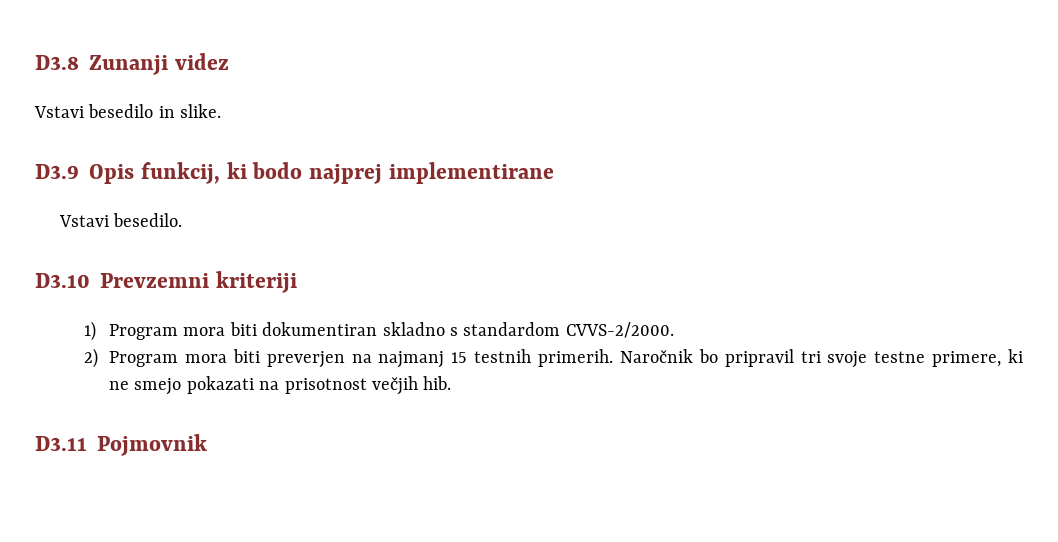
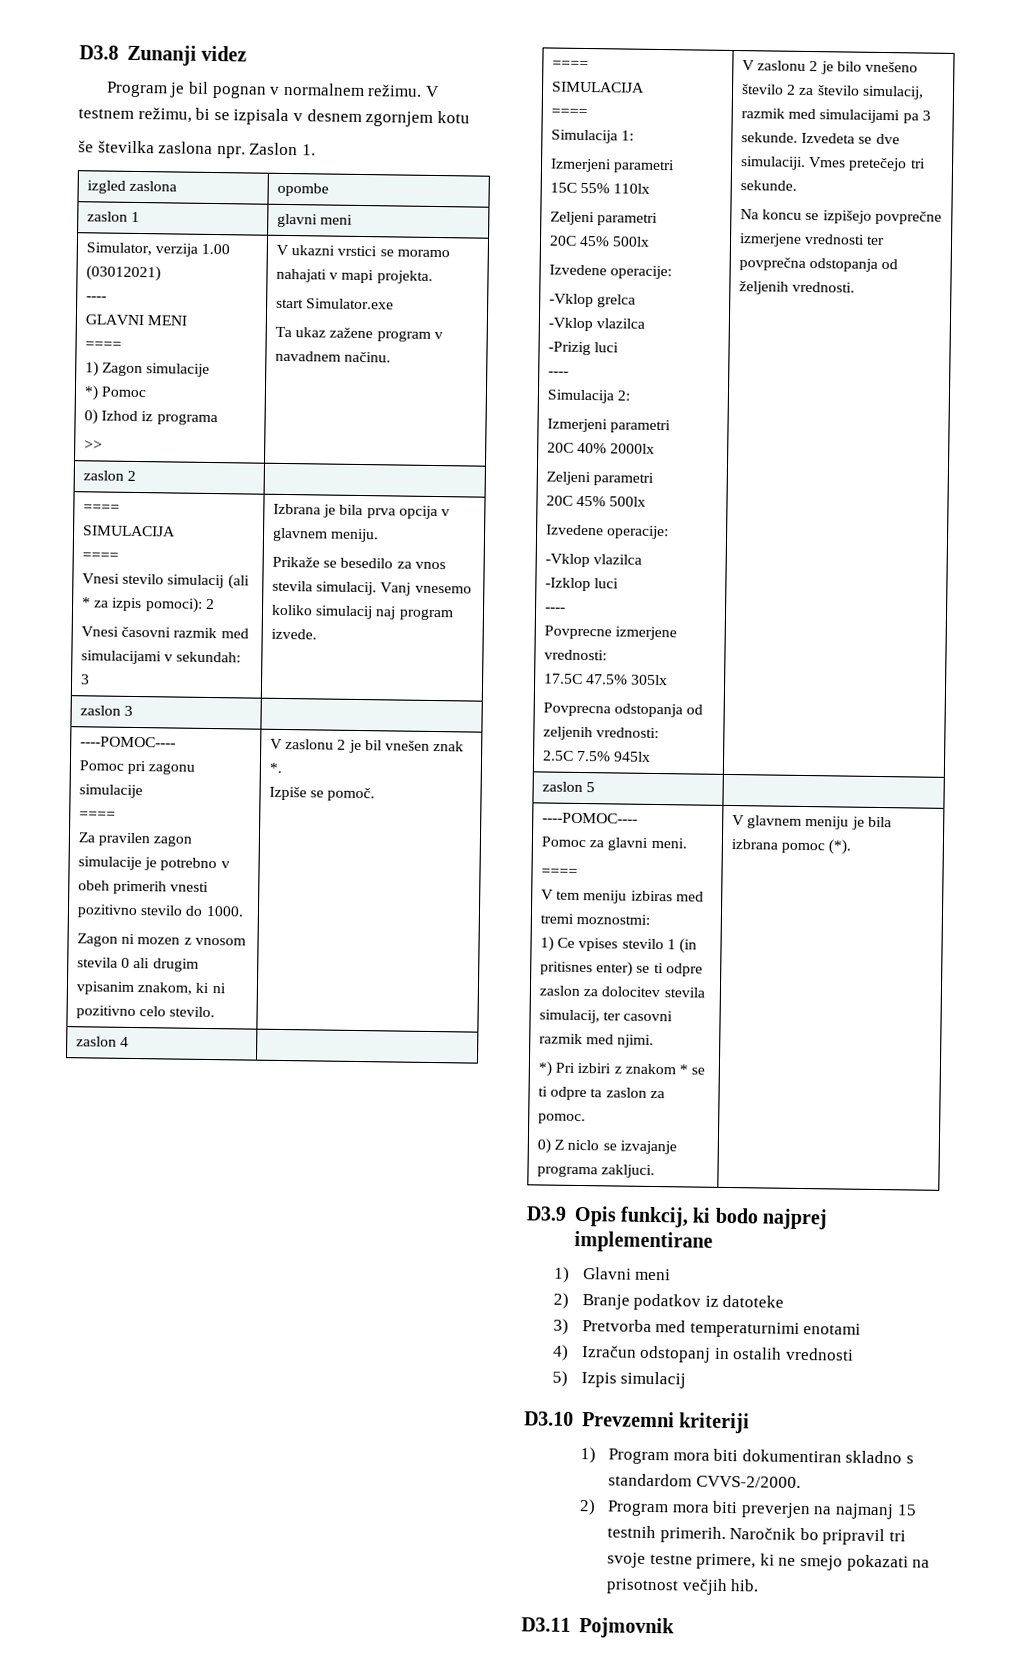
[34,104,222,118] Vstavi besedilo in slike. -> [105,81,440,99] [78,106,470,127] [78,140,316,159] [87,180,178,194] [277,182,330,197] [87,211,141,223] [277,213,354,228] [86,242,231,257] [86,265,162,282] [86,296,108,301] [85,314,188,326] [85,341,123,349] [85,361,211,377] [84,385,147,401] [84,409,218,426] [84,440,104,450] [276,244,450,258] [276,268,433,284] [276,298,395,310] [275,326,443,342] [275,350,392,363] [83,470,137,481] [83,504,121,512] [83,525,177,537] [82,552,120,560] [82,573,250,590] [82,597,215,613] [81,626,249,639] [81,650,242,665] [81,674,91,685] [273,503,450,520] [272,527,380,543] [272,556,446,570] [272,580,472,596] [271,604,454,621] [271,628,318,640] [80,705,134,716] [80,736,177,748] [79,760,196,775] [79,784,144,799] [79,811,117,819] [78,832,193,847] [78,856,230,872] [78,880,210,895] [77,904,244,919] [77,933,246,947] [77,957,199,972] [76,981,226,996] [76,1005,216,1020] [270,738,465,754] [269,762,283,773] [269,786,376,802] [76,1036,130,1047] [552,60,590,69] [552,81,646,93] [551,108,589,117] [551,129,635,144] [550,158,676,174] [550,182,651,194] [550,211,659,226] [549,235,651,247] [549,264,673,280] [549,293,637,308] [548,317,646,332] [548,341,620,356] [548,371,570,376] [547,389,631,404] [547,418,672,434] [547,442,656,454] [546,471,655,486] [546,495,647,507] [546,524,670,540] [545,553,643,568] [545,577,620,592] [545,607,567,612] [544,625,678,641] [544,649,608,661] [544,673,669,686] [543,702,704,718] [543,726,660,741] [543,750,652,762] [742,60,918,75] [741,84,924,100] [741,108,931,124] [741,132,900,145] [740,156,926,172] [740,180,798,191] [740,209,942,225] [739,233,886,247] [739,257,899,272] [739,281,856,295] [542,781,596,793] [542,812,639,824] [541,836,687,851] [541,868,579,876] [541,889,704,904] [540,913,651,925] [540,936,697,954] [540,961,703,977] [539,985,705,998] [539,1009,674,1024] [539,1033,655,1049] [538,1061,706,1077] [538,1086,665,1101] [538,1113,587,1125] [537,1138,677,1155] [537,1164,656,1179] [732,815,892,830] [731,839,852,855] Program je bil pognan v normalnem režimu. V testnem režimu, bi se izpisala v desnem zgornjem kotu // še številka zaslona npr. Zaslon 1. // izgled zaslona | opombe // zaslon 1 | glavni meni // Simulator, verzija 1.00 (03012021) // ---- // GLAVNI MENI // ==== // 1) Zagon simulacije // *) Pomoc // 0) Izhod iz programa // >> | V ukazni vrstici se moramo nahajati v mapi projekta. // start Simulator.exe // Ta ukaz zažene program v navadnem načinu. // zaslon 2 | // ==== // SIMULACIJA // ==== // Vnesi stevilo simulacij (ali * za izpis pomoci): 2 // Vnesi časovni razmik med simulacijami v sekundah: 3 | Izbrana je bila prva opcija v glavnem meniju. // Prikaže se besedilo za vnos stevila simulacij. Vanj vnesemo koliko simulacij naj program izvede. // zaslon 3 | // ----POMOC---- // Pomoc pri zagonu simulacije // ==== // Za pravilen zagon simulacije je potrebno v obeh primerih vnesti pozitivno stevilo do 1000. // Zagon ni mozen z vnosom stevila 0 ali drugim vpisanim znakom, ki ni pozitivno celo stevilo. | V zaslonu 2 je bil vnešen znak *. // Izpiše se pomoč. // zaslon 4 | // ==== // SIMULACIJA // ==== // Simulacija 1: // Izmerjeni parametri // 15C 55% 110lx // Zeljeni parametri // 20C 45% 500lx // Izvedene operacije: // -Vklop grelca // -Vklop vlazilca // -Prizig luci // ---- // Simulacija 2: // Izmerjeni parametri // 20C 40% 2000lx // Zeljeni parametri // 20C 45% 500lx // Izvedene operacije: // -Vklop vlazilca // -Izklop luci // ---- // Povprecne izmerjene vrednosti: // 17.5C 47.5% 305lx // Povprecna odstopanja od zeljenih vrednosti: // 2.5C 7.5% 945lx | V zaslonu 2 je bilo vnešeno število 2 za število simulacij, razmik med simulacijami pa 3 sekunde. Izvedeta se dve simulaciji. Vmes pretečejo tri sekunde. // Na koncu se izpišejo povprečne izmerjene vrednosti ter povprečna odstopanja od željenih vrednosti. // zaslon 5 | // ----POMOC---- // Pomoc za glavni meni. // ==== // V tem meniju izbiras med tremi moznostmi: // 1) Ce vpises stevilo 1 (in pritisnes enter) se ti odpre zaslon za dolocitev stevila simulacij, ter casovni razmik med njimi. // *) Pri izbiri z znakom * se ti odpre ta zaslon za pomoc. // 0) Z niclo se izvajanje programa zakljuci. | V glavnem meniju je bila izbrana pomoc (*).
[58,213,183,227] Vstavi besedilo. -> [554,1266,672,1283] [553,1292,785,1311] [553,1318,862,1338] [552,1344,855,1363] [552,1370,687,1389] 1) Glavni meni // 2) Branje podatkov iz datoteke // 3) Pretvorba med temperaturnimi enotami // 4) Izračun odstopanj in ostalih vrednosti // 5) Izpis simulacij

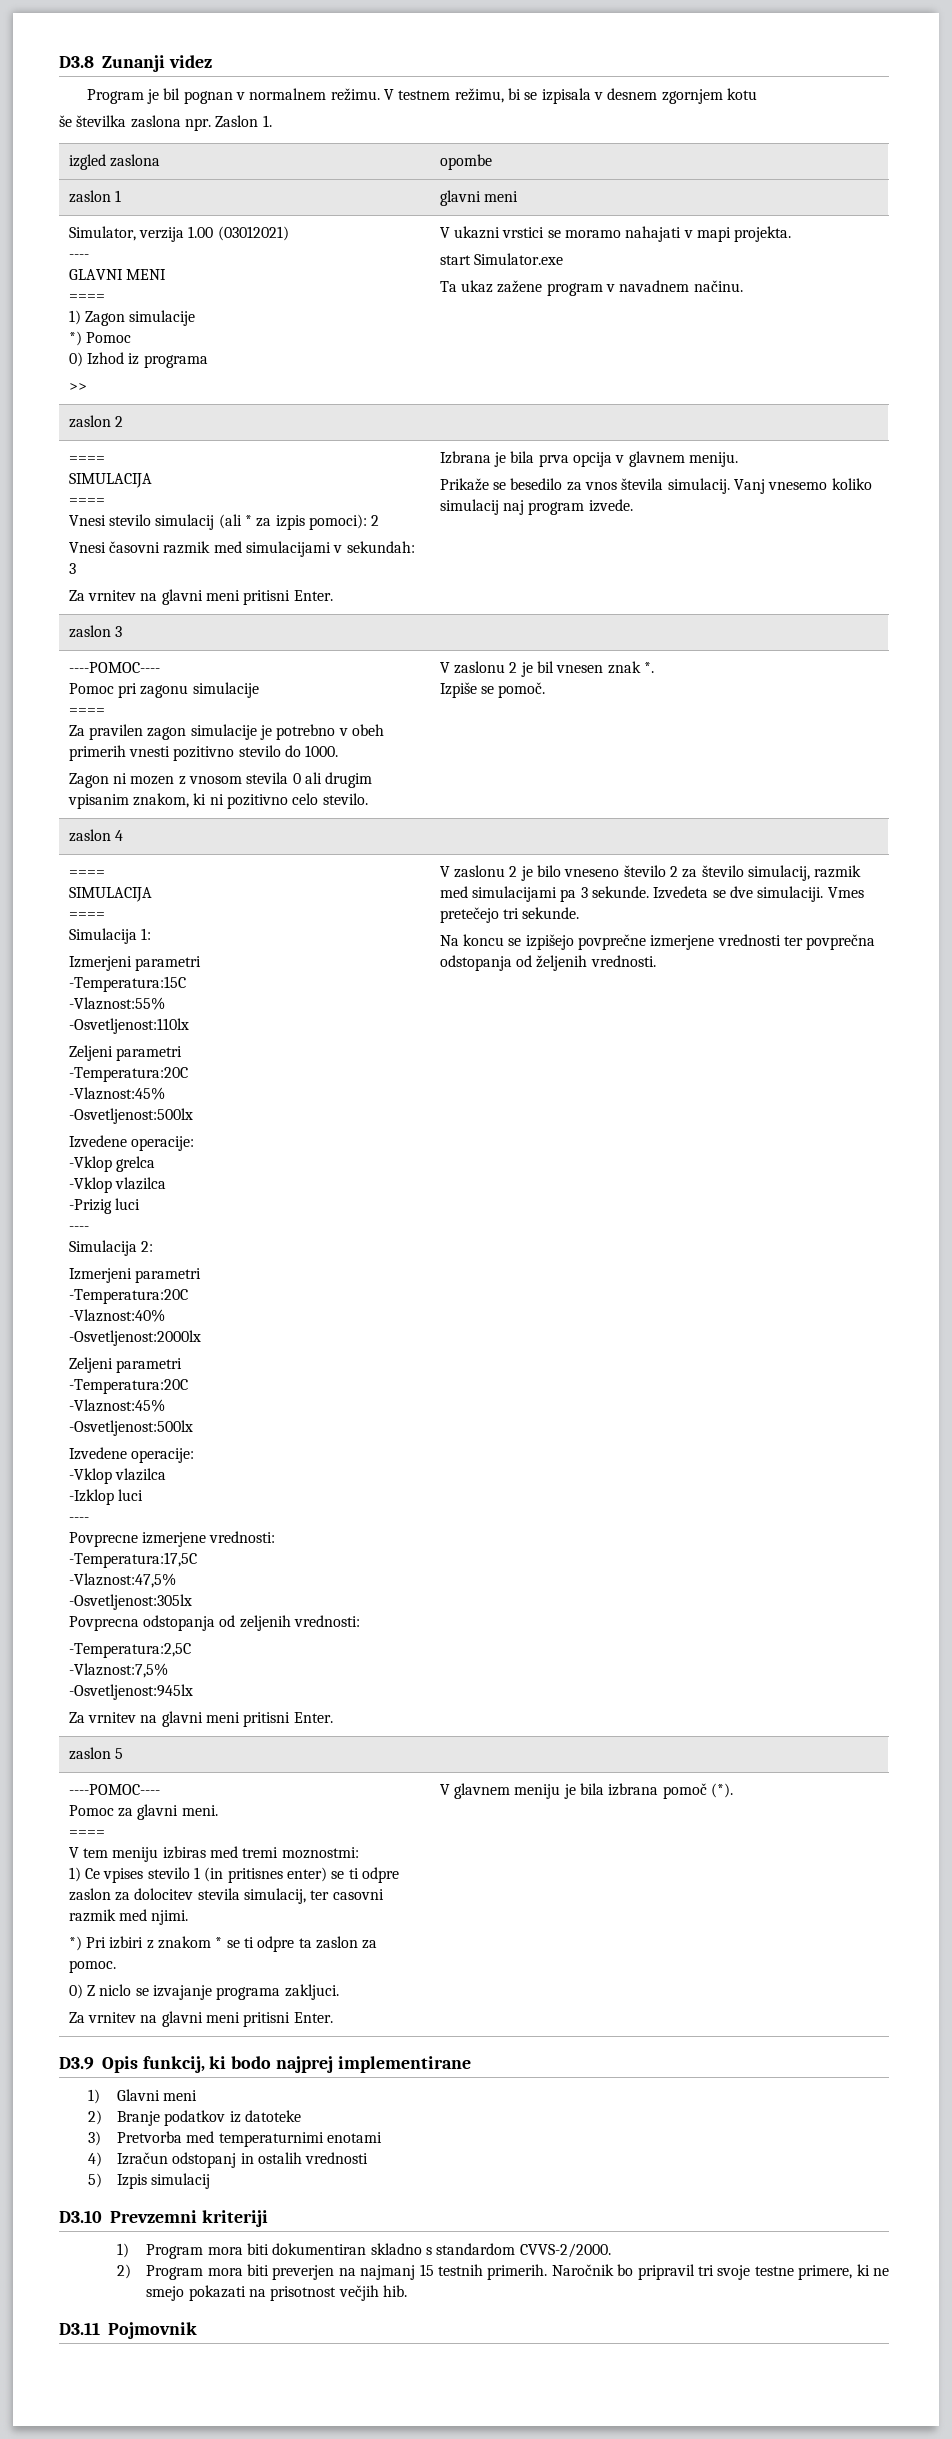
(91, 679) none -> [68,589,333,605] // Za vrnitev na glavni meni pritisni Enter.
[272,580,314,592] stevila -> [621,478,664,490] števila
[384,740,430,751] vnešen -> [556,665,604,673] vnesen
[550,182,651,194] [550,211,659,226] [549,235,651,247] 15C 55% 110lx // Zeljeni parametri // 20C 45% 500lx -> [68,976,186,992] [68,997,165,1010] [68,1018,189,1034] [68,1045,182,1061] [68,1067,188,1082] [68,1087,165,1100] [68,1108,193,1124] -Temperatura:15C // -Vlaznost:55% // -Osvetljenost:110lx // Zeljeni parametri // -Temperatura:20C // -Vlaznost:45% // -Osvetljenost:500lx
[547,442,656,454] [546,471,655,486] [546,495,647,507] 20C 40% 2000lx // Zeljeni parametri // 20C 45% 500lx -> [68,1289,188,1304] [68,1309,165,1322] [68,1330,201,1346] [68,1357,182,1373] [68,1379,188,1394] [68,1399,165,1412] [68,1420,193,1436] -Temperatura:20C // -Vlaznost:40% // -Osvetljenost:2000lx // Zeljeni parametri // -Temperatura:20C // -Vlaznost:45% // -Osvetljenost:500lx
[544,673,669,686] 17.5C 47.5% 305lx -> [68,1552,197,1568] [68,1573,176,1588] [68,1594,192,1610] -Temperatura:17,5C // -Vlaznost:47,5% // -Osvetljenost:305lx
[543,750,652,762] 2.5C 7.5% 945lx -> [68,1643,191,1658] [68,1663,168,1678] [68,1684,193,1700] [68,1711,333,1727] -Temperatura:2,5C // -Vlaznost:7,5% // -Osvetljenost:945lx // Za vrnitev na glavni meni pritisni Enter.
[864,61,918,73] vnešeno -> [564,869,620,877] vneseno
(656, 1171) none -> [68,2011,333,2027] // Za vrnitev na glavni meni pritisni Enter.
[781,842,826,854] pomoc -> [662,1783,707,1799] pomoč

